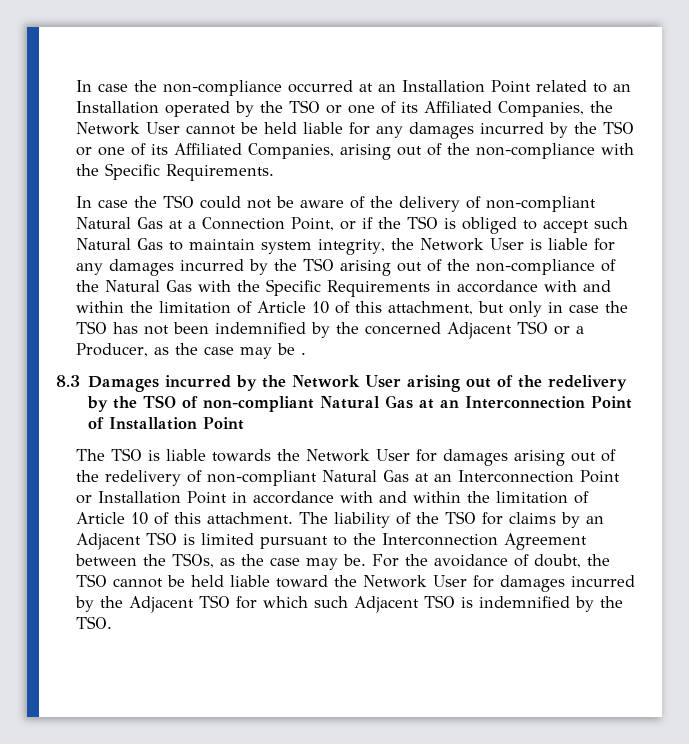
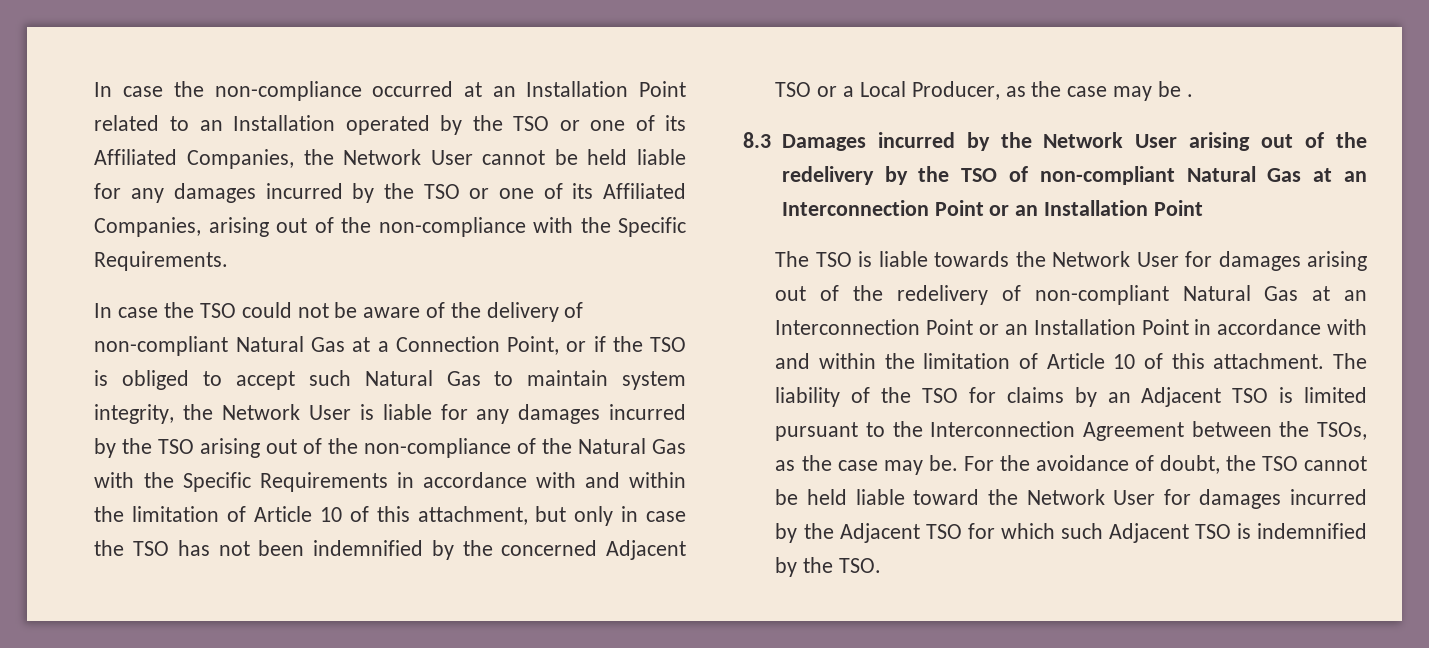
(585, 330) none -> [859,81,906,97] Local
[88,417,105,429] of -> [989,205,1039,216] or an
(93, 499) none -> [1004,324,1028,335] an

